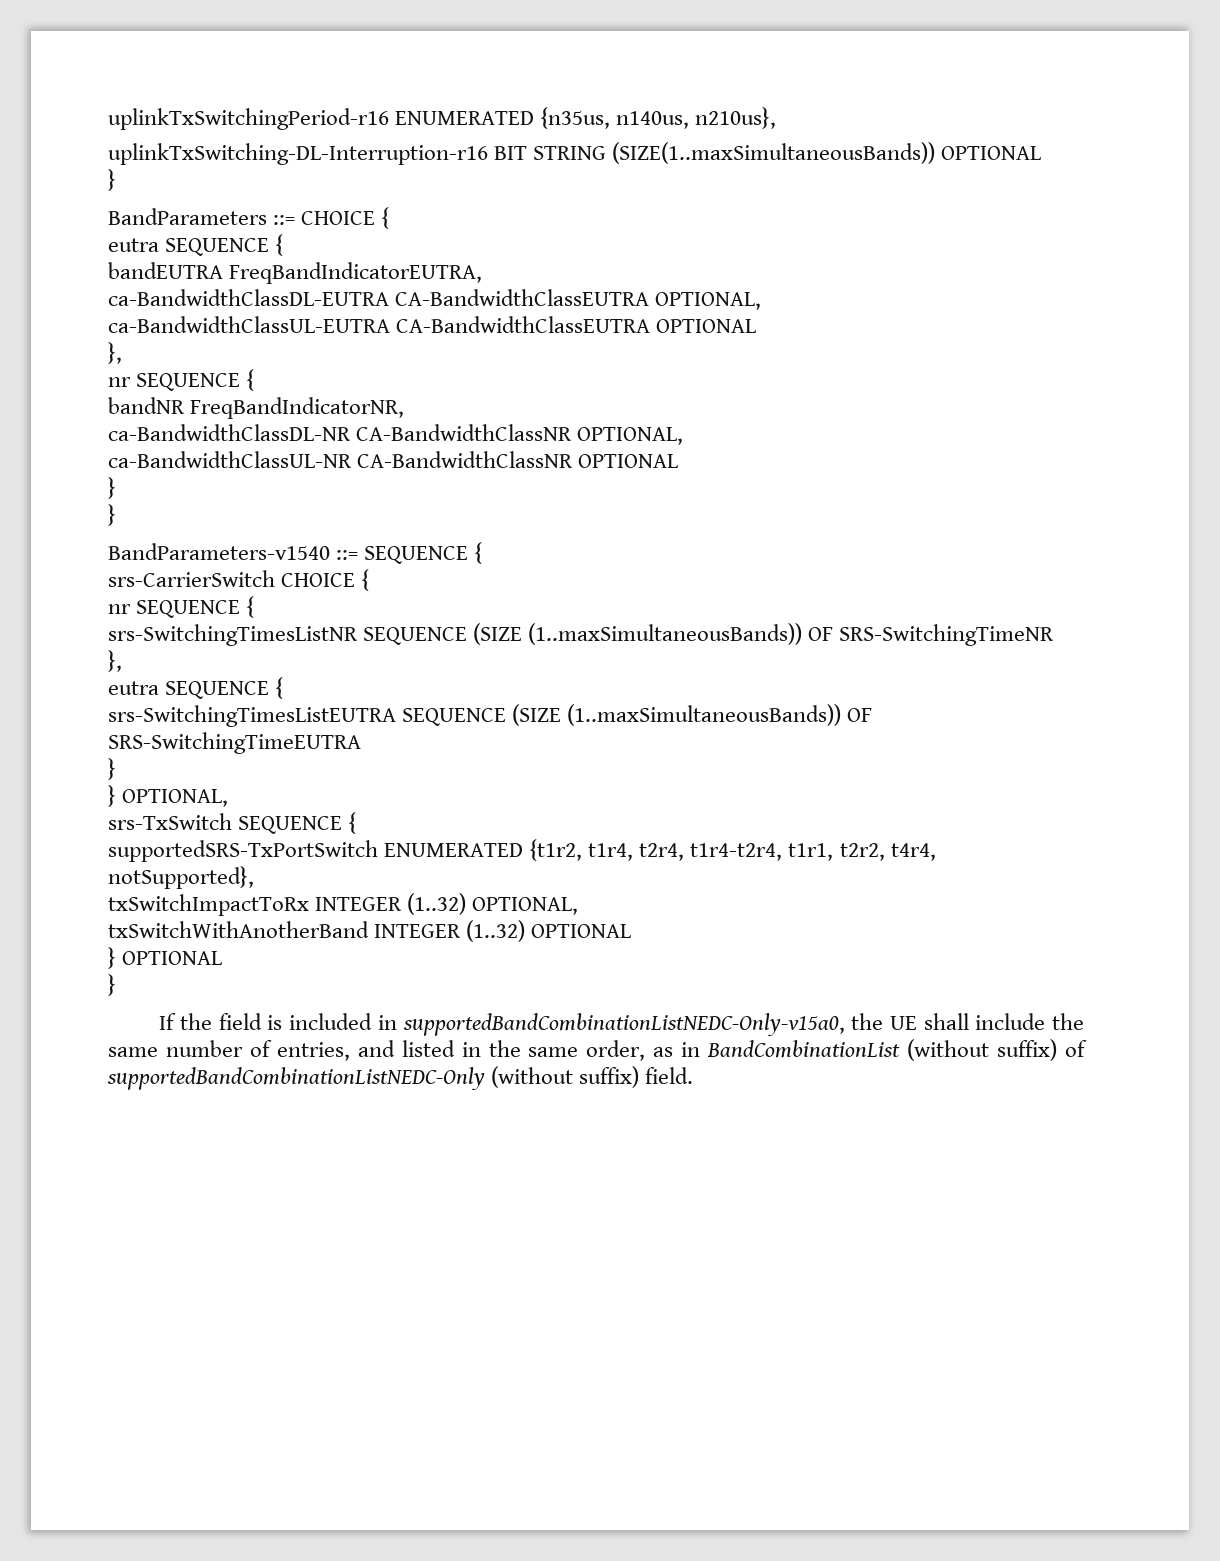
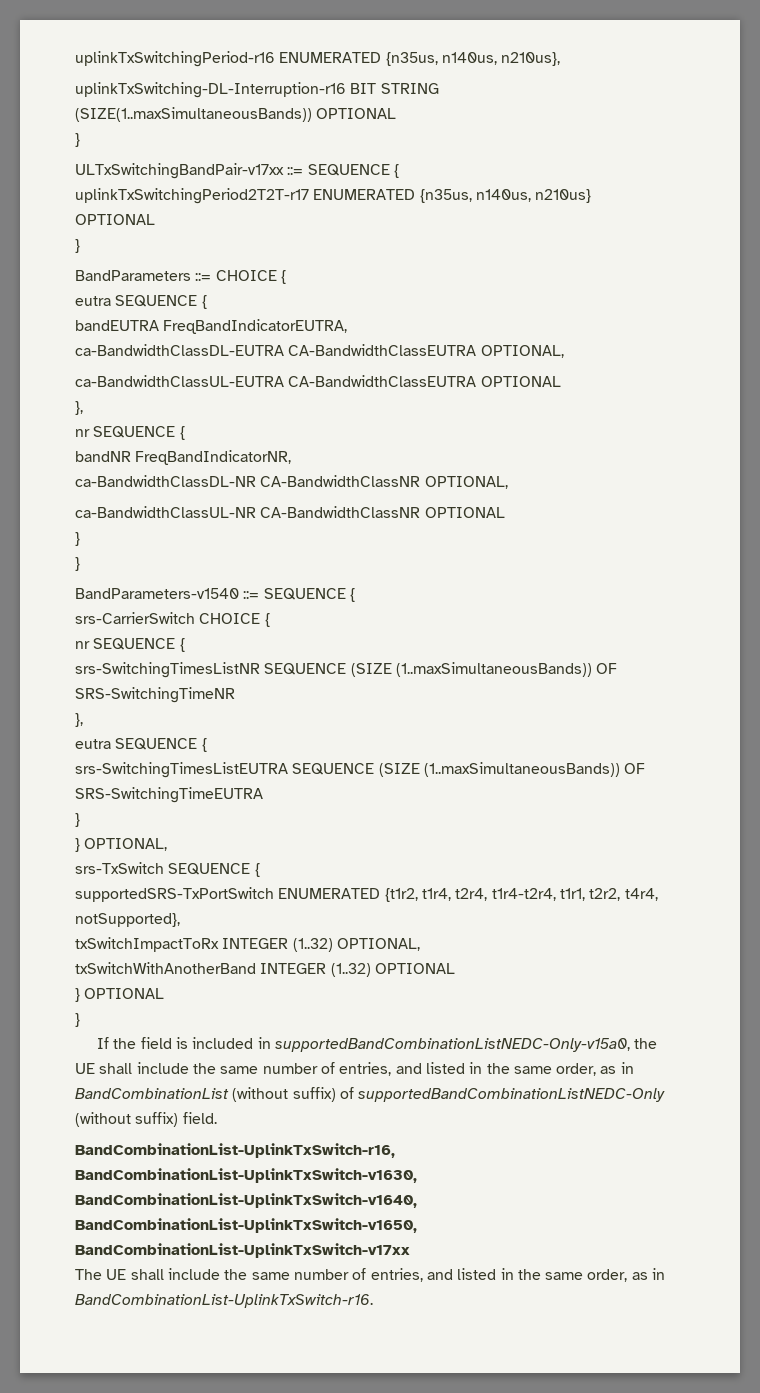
(116, 180) none -> [75,163,399,179] [75,188,592,204] [75,214,155,225] [75,239,80,253] // ULTxSwitchingBandPair-v17xx ::= SEQUENCE { // uplinkTxSwitchingPeriod2T2T-r17 ENUMERATED {n35us, n140us, n210us} OPTIONAL // }
(694, 1075) none -> [75,1143,395,1158] [75,1168,417,1183] [75,1193,417,1208] [75,1218,417,1233] [75,1243,410,1258] [75,1268,666,1282] [75,1294,373,1308] // BandCombinationList-UplinkTxSwitch-r16, BandCombinationList-UplinkTxSwitch-v1630, BandCombinationList-UplinkTxSwitch-v1640, BandCombinationList-UplinkTxSwitch-v1650, BandCombinationList-UplinkTxSwitch-v17xx // The UE shall include the same number of entries, and listed in the same order, as in BandCombinationList-UplinkTxSwitch-r16.

